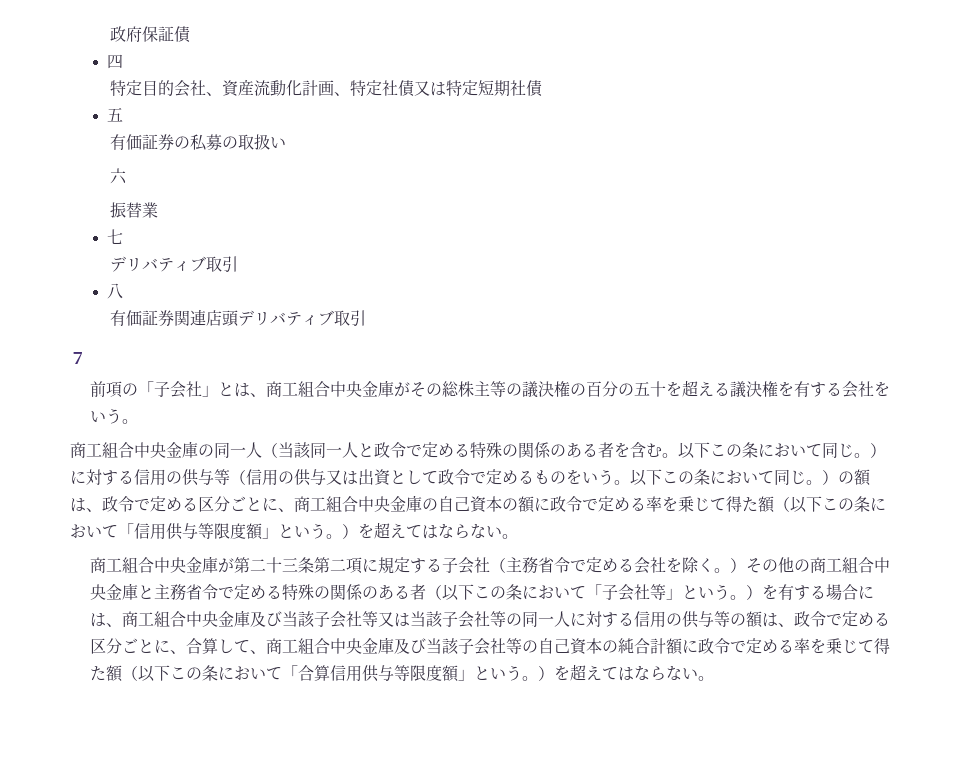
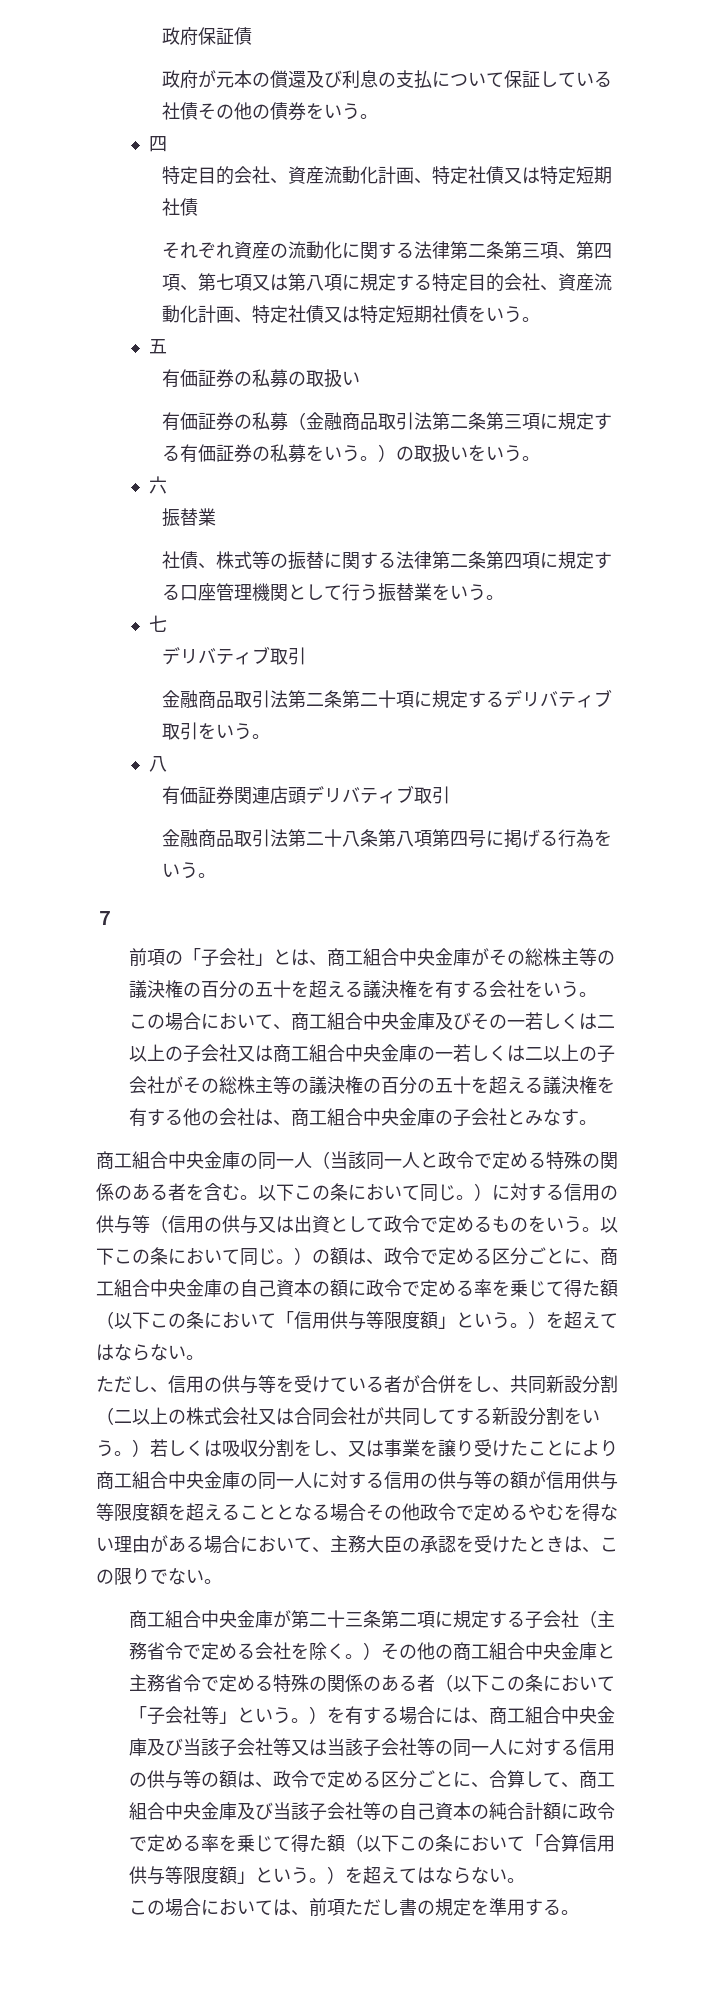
(191, 34) none -> [161,70,612,89] [161,102,378,121] // 政府が元本の償還及び利息の支払について保証している社債その他の債券をいう。
(543, 88) none -> [161,241,612,259] [161,273,612,292] [161,305,540,323] // それぞれ資産の流動化に関する法律第二条第三項、第四項、第七項又は第八項に規定する特定目的会社、資産流動化計画、特定社債又は特定短期社債をいう。
[109,168,127,184] [109,202,158,218] 六 // 振替業 -> [161,412,612,431] [161,444,540,463] [148,476,167,494] [161,508,216,527] [161,551,612,570] [161,583,504,602] 有価証券の私募（金融商品取引法第二条第三項に規定する有価証券の私募をいう。）の取扱いをいう。 // 六 // 振替業 // 社債、株式等の振替に関する法律第二条第四項に規定する口座管理機関として行う振替業をいう。
(238, 264) none -> [161,689,612,708] [161,722,270,740] // 金融商品取引法第二条第二十項に規定するデリバティブ取引をいう。
(366, 318) none -> [161,829,612,848] [161,862,216,879] // 金融商品取引法第二十八条第八項第四号に掲げる行為をいう。
(138, 421) none -> [128,1012,615,1031] [128,1044,615,1063] [128,1076,615,1094] [128,1108,597,1127] // この場合において、商工組合中央金庫及びその一若しくは二以上の子会社又は商工組合中央金庫の一若しくは二以上の子会社がその総株主等の議決権の百分の五十を超える議決権を有する他の会社は、商工組合中央金庫の子会社とみなす。
(518, 536) none -> [96,1375,618,1394] [96,1407,600,1426] [96,1439,618,1457] [96,1471,618,1490] [96,1503,618,1522] [96,1535,618,1554] [96,1567,222,1585] // ただし、信用の供与等を受けている者が合併をし、共同新設分割（二以上の株式会社又は合同会社が共同してする新設分割をいう。）若しくは吸収分割をし、又は事業を譲り受けたことにより商工組合中央金庫の同一人に対する信用の供与等の額が信用供与等限度額を超えることとなる場合その他政令で定めるやむを得ない理由がある場合において、主務大臣の承認を受けたときは、この限りでない。
(714, 678) none -> [128,1898,579,1917] // この場合においては、前項ただし書の規定を準用する。

